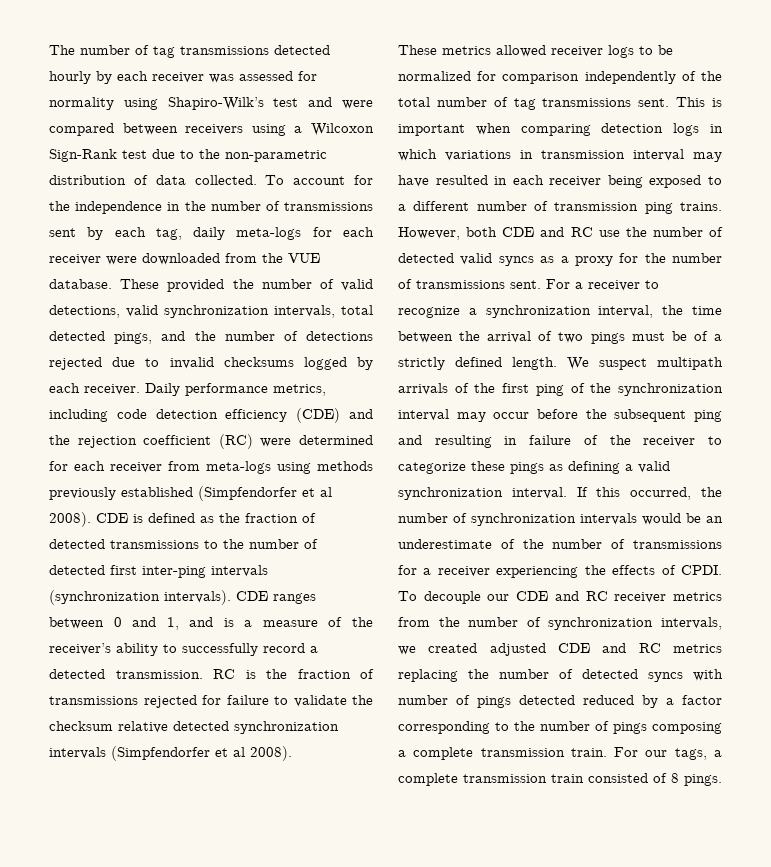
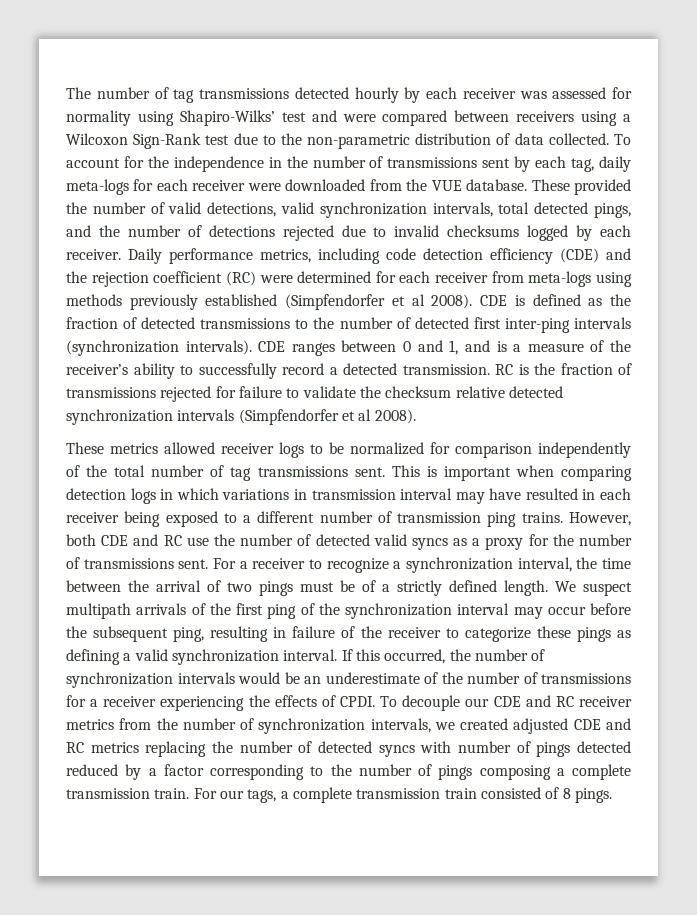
[167,97,264,110] Shapiro-Wilk’s -> [179,110,275,126] Shapiro-Wilks’
[694,410,722,422] [398,435,422,445] ping and -> [173,627,205,642] ping,

